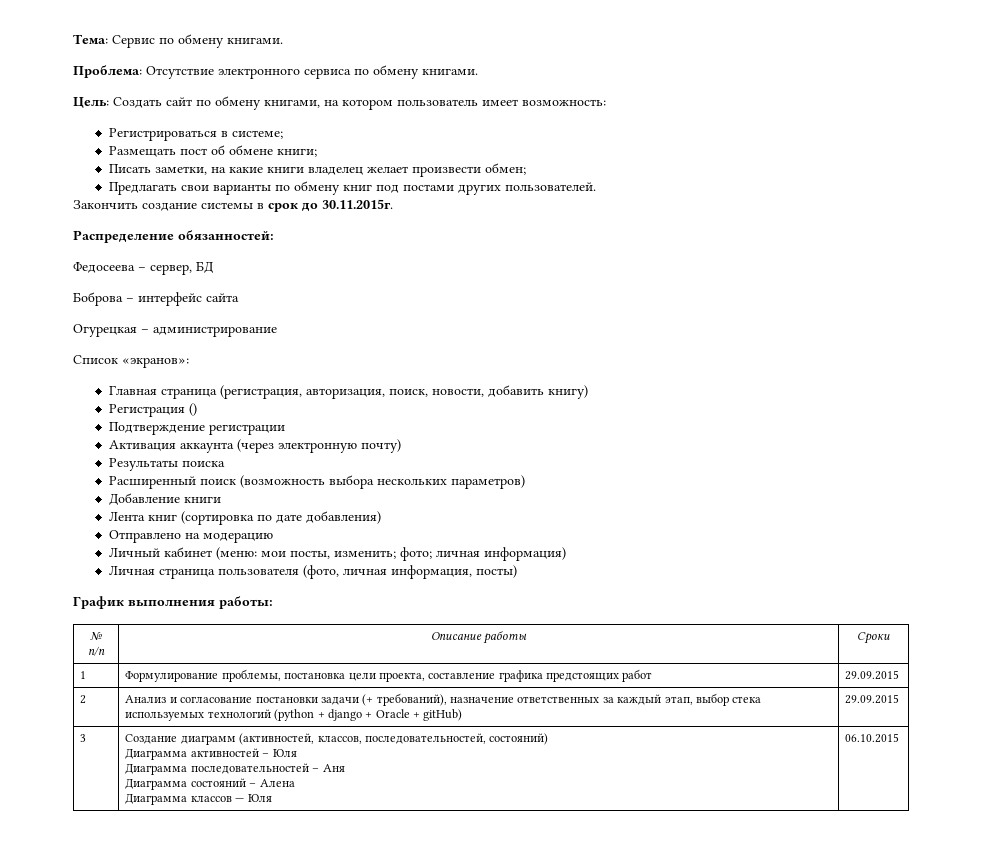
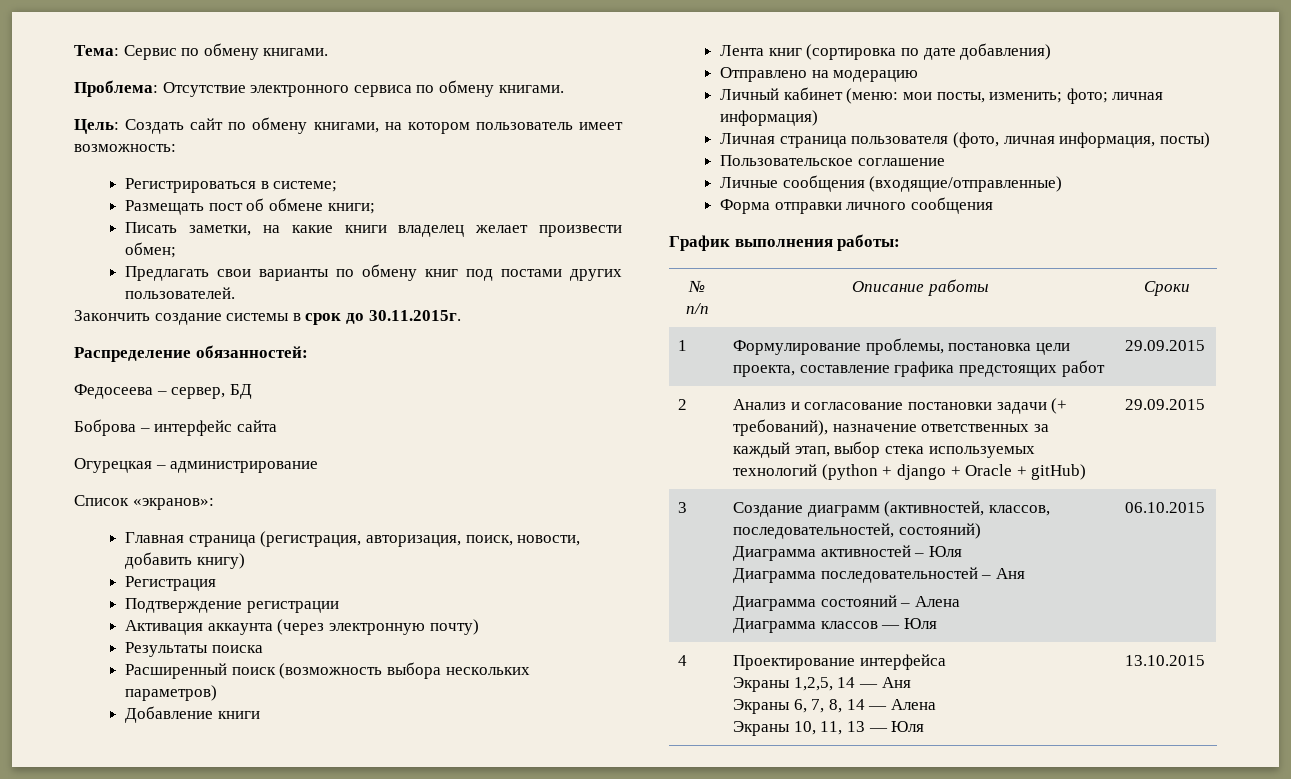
[188,403,197,416] () -> (217, 583) none
(517, 571) none -> [720,155,945,166] [720,175,1063,192] [720,197,994,214] // Пользовательское соглашение // Личные сообщения (входящие/отправленные) // Форма отправки личного сообщения
(900, 738) none -> [678,655,688,666] [733,654,946,670] [733,677,911,692] [733,699,936,714] [733,721,925,736] [1125,655,1206,666] // 4 | Проектирование интерфейса // Экраны 1,2,5, 14 — Аня // Экраны 6, 7, 8, 14 — Алена // Экраны 10, 11, 13 — Юля | 13.10.2015

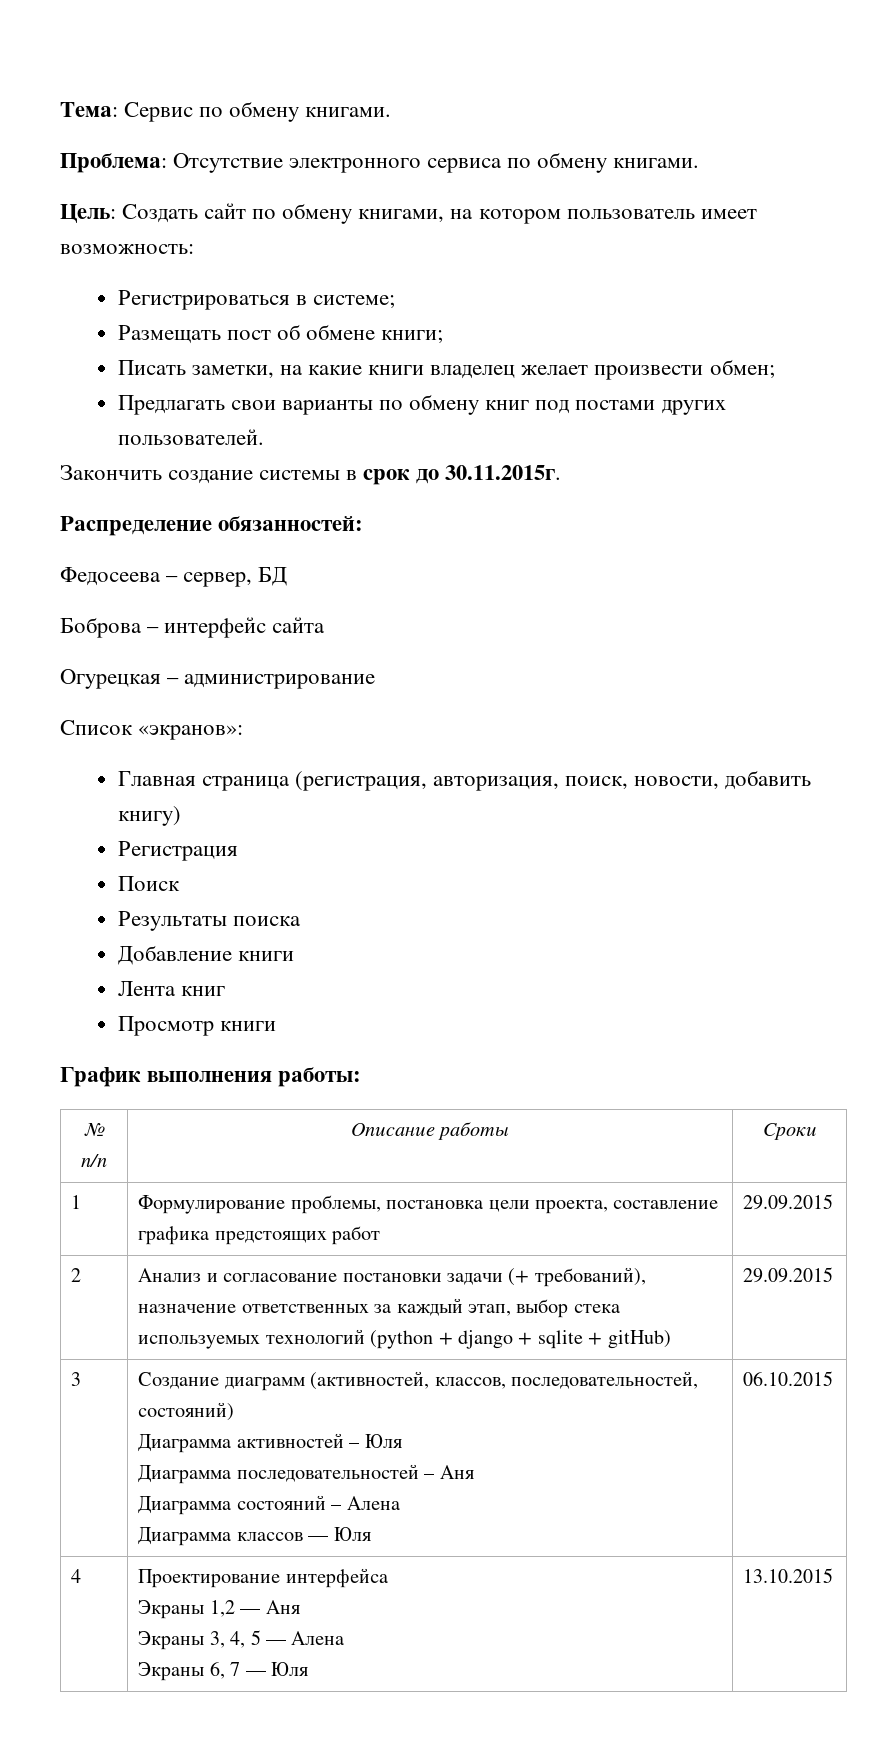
[125,598,339,613] [125,619,479,635] [125,642,263,657] [125,662,530,679] [125,685,218,701] [125,706,260,723] [720,43,1052,60] [720,67,919,82] [720,87,1164,104] [720,110,819,126] [720,132,1210,148] [720,155,945,166] [720,175,1063,192] [720,197,994,214] Подтверждение регистрации // Активация аккаунта (через электронную почту) // Результаты поиска // Расширенный поиск (возможность выбора нескольких параметров) // Добавление книги // Лента книг (сортировка по дате добавления) // Отправлено на модерацию // Личный кабинет (меню: мои посты, изменить; фото; личная информация) // Личная страница пользователя (фото, личная информация, посты) // Пользовательское соглашение // Личные сообщения (входящие/отправленные) // Форма отправки личного сообщения -> [117,876,180,891] [117,911,301,931] [117,945,294,965] [117,981,225,996] [117,1016,276,1036] Поиск // Результаты поиска // Добавление книги // Лента книг // Просмотр книги
[965,464,1013,476] Oracle -> [537,1330,583,1349] sqlite
[793,677,856,691] 1,2,5, 14 -> [209,1600,235,1617] 1,2
[793,699,865,713] 6, 7, 8, 14 -> [209,1630,261,1648] 3, 4, 5
[793,721,865,735] 10, 11, 13 -> [209,1661,241,1679] 6, 7

